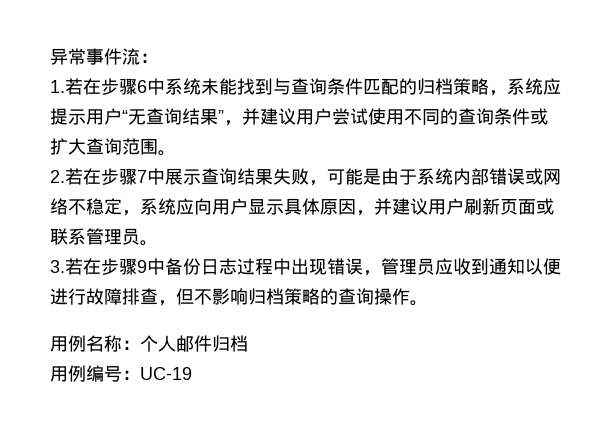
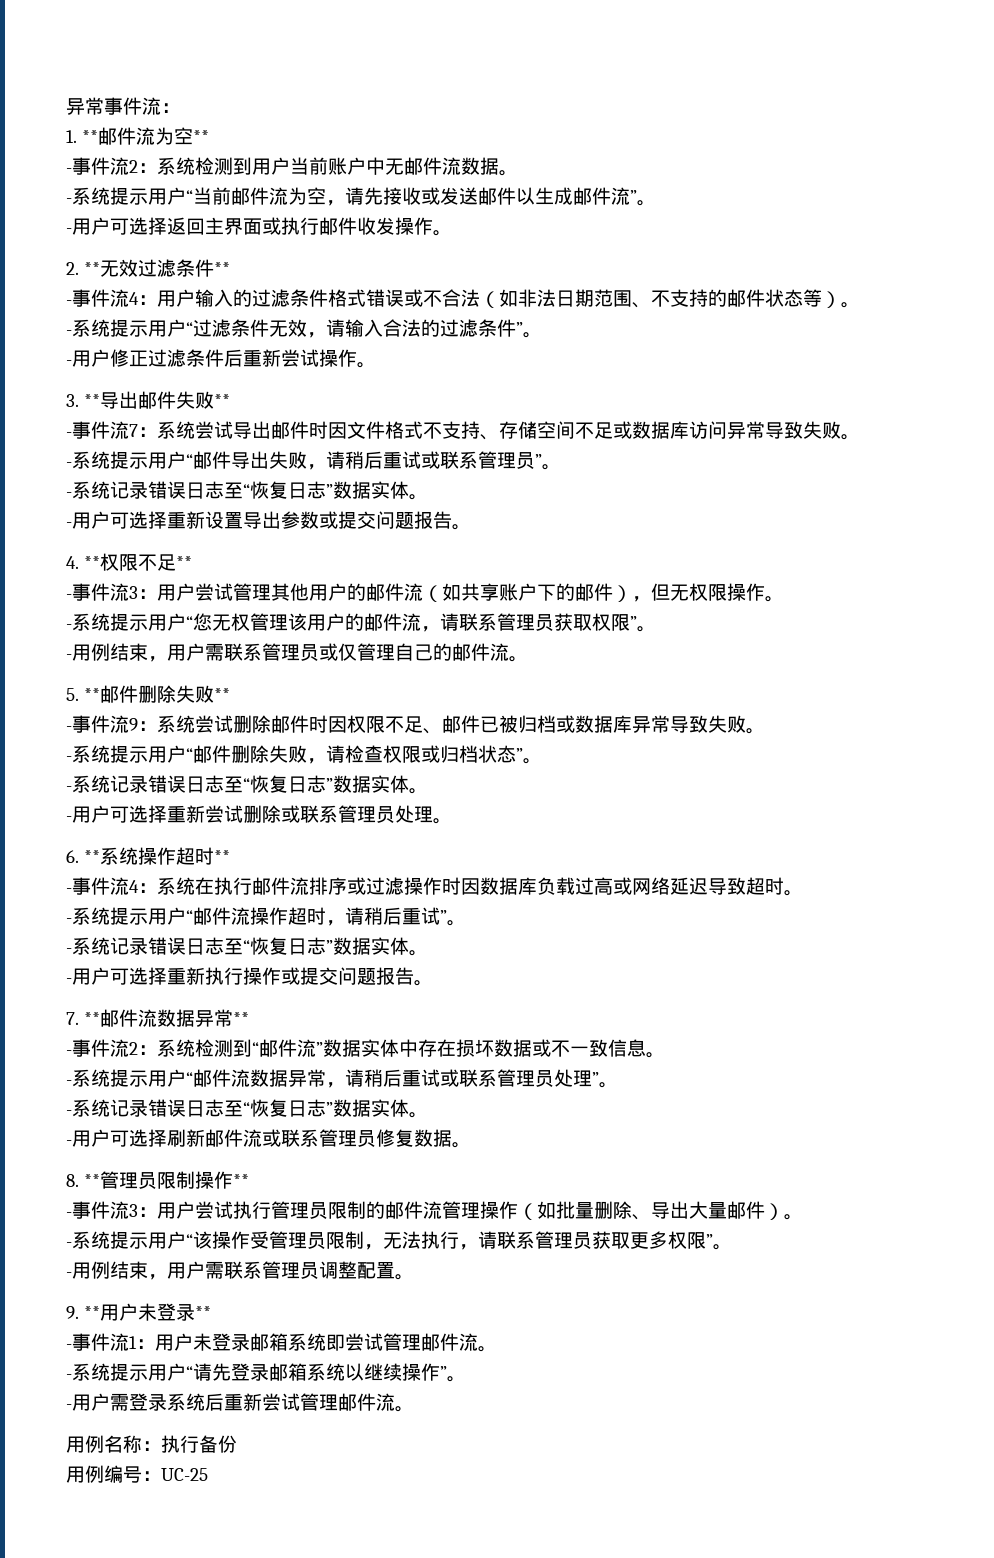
[65,78,561,96] [50,108,548,126] [50,138,176,156] [50,168,561,186] [50,198,554,216] [50,228,158,246] [50,258,561,276] [50,288,410,306] 若在步骤6中系统未能找到与查询条件匹配的归档策略，系统应提示用户“无查询结果”，并建议用户尝试使用不同的查询条件或扩大查询范围。 // 2.若在步骤7中展示查询结果失败，可能是由于系统内部错误或网络不稳定，系统应向用户显示具体原因，并建议用户刷新页面或联系管理员。 // 3.若在步骤9中备份日志过程中出现错误，管理员应收到通知以便进行故障排查，但不影响归档策略的查询操作 -> [82,127,210,145] [66,157,518,176] [66,187,656,206] [66,217,452,236] [66,259,231,277] [66,289,860,308] [66,319,542,338] [66,349,376,368] [66,391,231,409] [66,421,860,440] [66,451,561,470] [66,481,428,500] [66,511,471,530] [66,553,193,571] [66,583,784,602] [66,613,656,632] [66,643,528,662] [66,685,231,703] [66,715,765,734] [66,745,542,764] [66,775,428,794] [66,805,452,824] [66,847,231,865] [66,877,803,896] [66,907,466,926] [66,937,428,956] [66,967,433,986] [66,1009,250,1027] [66,1039,665,1058] [66,1069,618,1088] [66,1099,428,1118] [66,1129,471,1148] [66,1171,250,1189] [66,1201,803,1220] [66,1231,732,1250] [66,1261,414,1280] [66,1303,212,1321] [66,1333,497,1352] [66,1363,466,1382] [66,1393,395,1411] **邮件流为空** // -事件流2：系统检测到用户当前账户中无邮件流数据。 // -系统提示用户“当前邮件流为空，请先接收或发送邮件以生成邮件流”。 // -用户可选择返回主界面或执行邮件收发操作。 // 2. **无效过滤条件** // -事件流4：用户输入的过滤条件格式错误或不合法（如非法日期范围、不支持的邮件状态等）。 // -系统提示用户“过滤条件无效，请输入合法的过滤条件”。 // -用户修正过滤条件后重新尝试操作。 // 3. **导出邮件失败** // -事件流7：系统尝试导出邮件时因文件格式不支持、存储空间不足或数据库访问异常导致失败。 // -系统提示用户“邮件导出失败，请稍后重试或联系管理员”。 // -系统记录错误日志至“恢复日志”数据实体。 // -用户可选择重新设置导出参数或提交问题报告。 // 4. **权限不足** // -事件流3：用户尝试管理其他用户的邮件流（如共享账户下的邮件），但无权限操作。 // -系统提示用户“您无权管理该用户的邮件流，请联系管理员获取权限”。 // -用例结束，用户需联系管理员或仅管理自己的邮件流。 // 5. **邮件删除失败** // -事件流9：系统尝试删除邮件时因权限不足、邮件已被归档或数据库异常导致失败。 // -系统提示用户“邮件删除失败，请检查权限或归档状态”。 // -系统记录错误日志至“恢复日志”数据实体。 // -用户可选择重新尝试删除或联系管理员处理。 // 6. **系统操作超时** // -事件流4：系统在执行邮件流排序或过滤操作时因数据库负载过高或网络延迟导致超时。 // -系统提示用户“邮件流操作超时，请稍后重试”。 // -系统记录错误日志至“恢复日志”数据实体。 // -用户可选择重新执行操作或提交问题报告。 // 7. **邮件流数据异常** // -事件流2：系统检测到“邮件流”数据实体中存在损坏数据或不一致信息。 // -系统提示用户“邮件流数据异常，请稍后重试或联系管理员处理”。 // -系统记录错误日志至“恢复日志”数据实体。 // -用户可选择刷新邮件流或联系管理员修复数据。 // 8. **管理员限制操作** // -事件流3：用户尝试执行管理员限制的邮件流管理操作（如批量删除、导出大量邮件）。 // -系统提示用户“该操作受管理员限制，无法执行，请联系管理员获取更多权限”。 // -用例结束，用户需联系管理员调整配置。 // 9. **用户未登录** // -事件流1：用户未登录邮箱系统即尝试管理邮件流。 // -系统提示用户“请先登录邮箱系统以继续操作”。 // -用户需登录系统后重新尝试管理邮件流
[140,335,248,352] 个人邮件归档 -> [161,1435,237,1453] 执行备份
[140,367,192,380] UC-19 -> [161,1468,208,1481] UC-25

